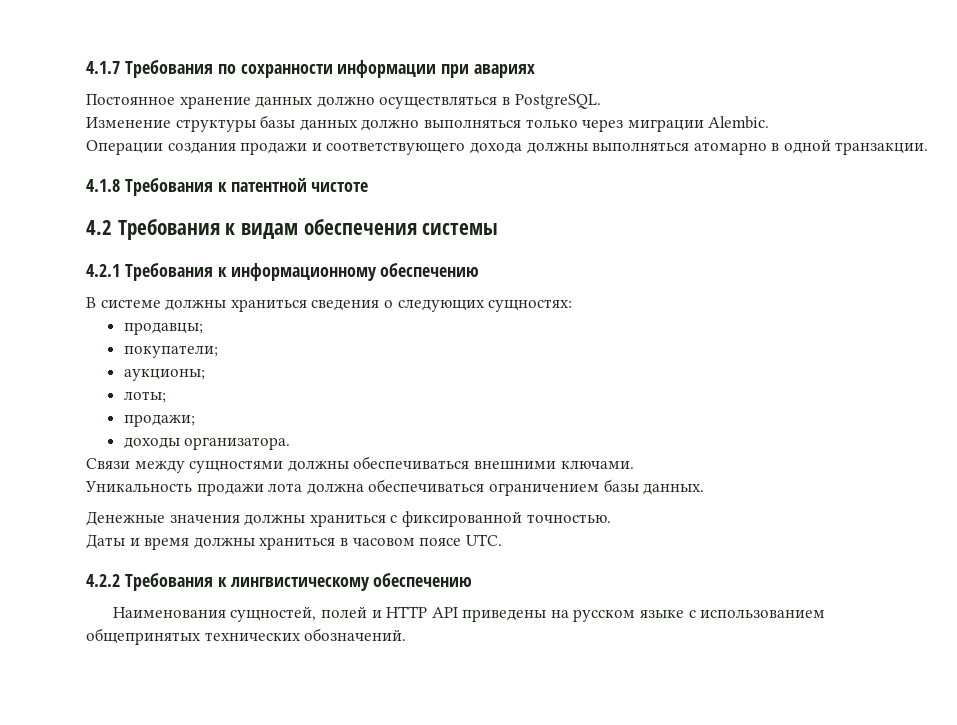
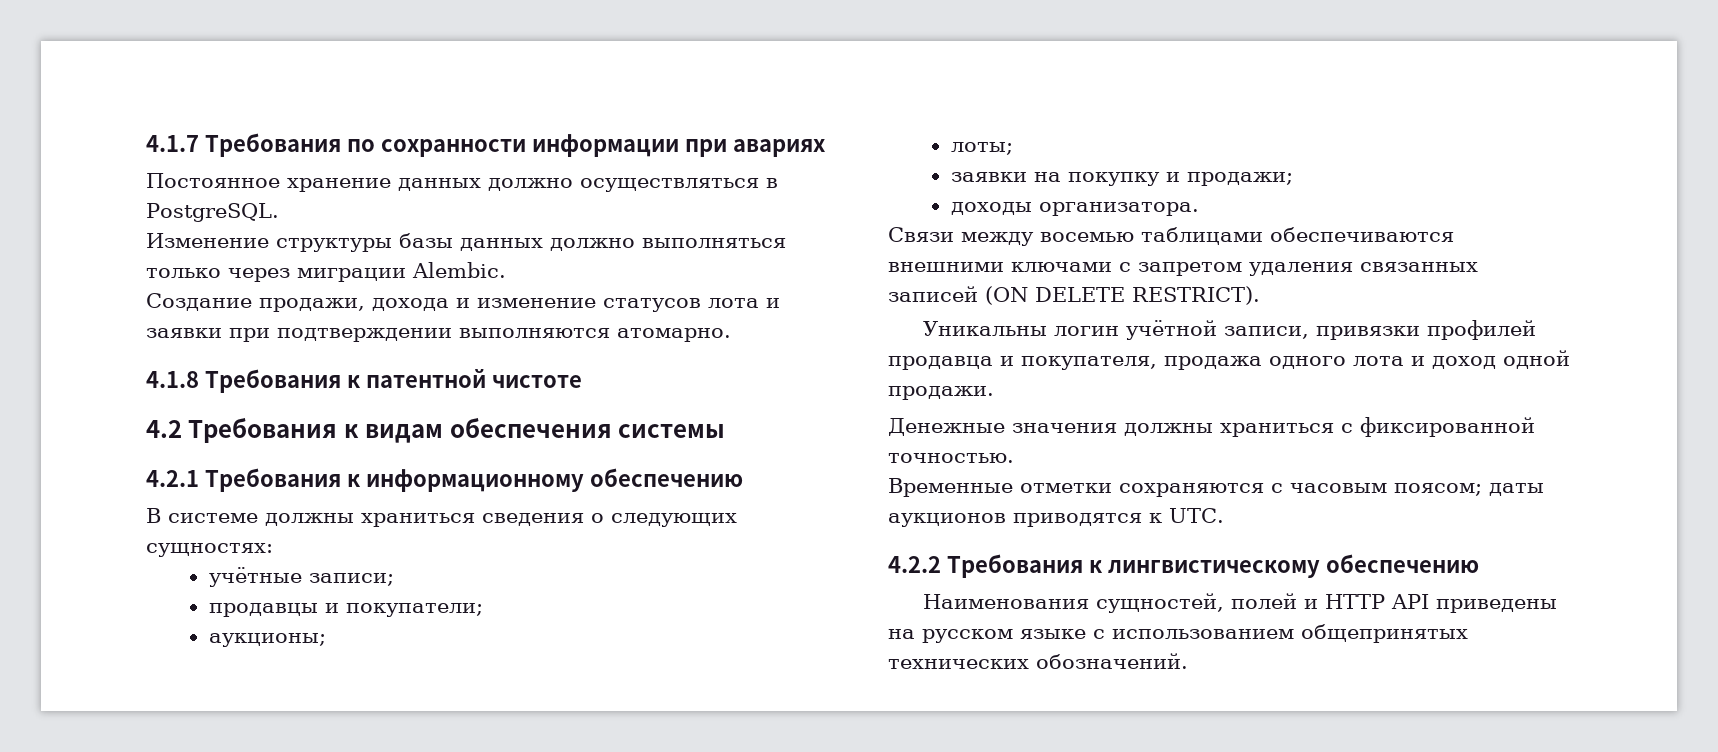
[86,139,929,155] Операции создания продажи и соответствующего дохода должны выполняться атомарно в одной транзакции. -> [146,293,780,312] [146,328,731,342] Создание продажи, дохода и изменение статусов лота и заявки при подтверждении выполняются атомарно.
[123,322,203,335] продавцы; // -> [208,567,394,587] [208,603,339,617] учётные записи; // продавцы и
(166, 397) none -> [950,172,1180,186] заявки на покупку и
[189,456,634,473] [85,479,705,496] сущностями должны обеспечиваться внешними ключами. // Уникальность продажи лота должна обеспечиваться ограничением базы данных. -> [1040,227,1454,245] [888,262,1478,276] [888,286,1260,305] [923,320,1537,340] [888,350,1570,370] [888,386,994,400] восемью таблицами обеспечиваются внешними ключами с запретом удаления связанных записей (ON DELETE RESTRICT). // Уникальны логин учётной записи, привязки профилей продавца и покупателя, продажа одного лота и доход одной продажи.
[86,534,462,550] Даты и время должны храниться в часовом поясе -> [888,478,1544,497] [888,513,1162,527] Временные отметки сохраняются с часовым поясом; даты аукционов приводятся к

